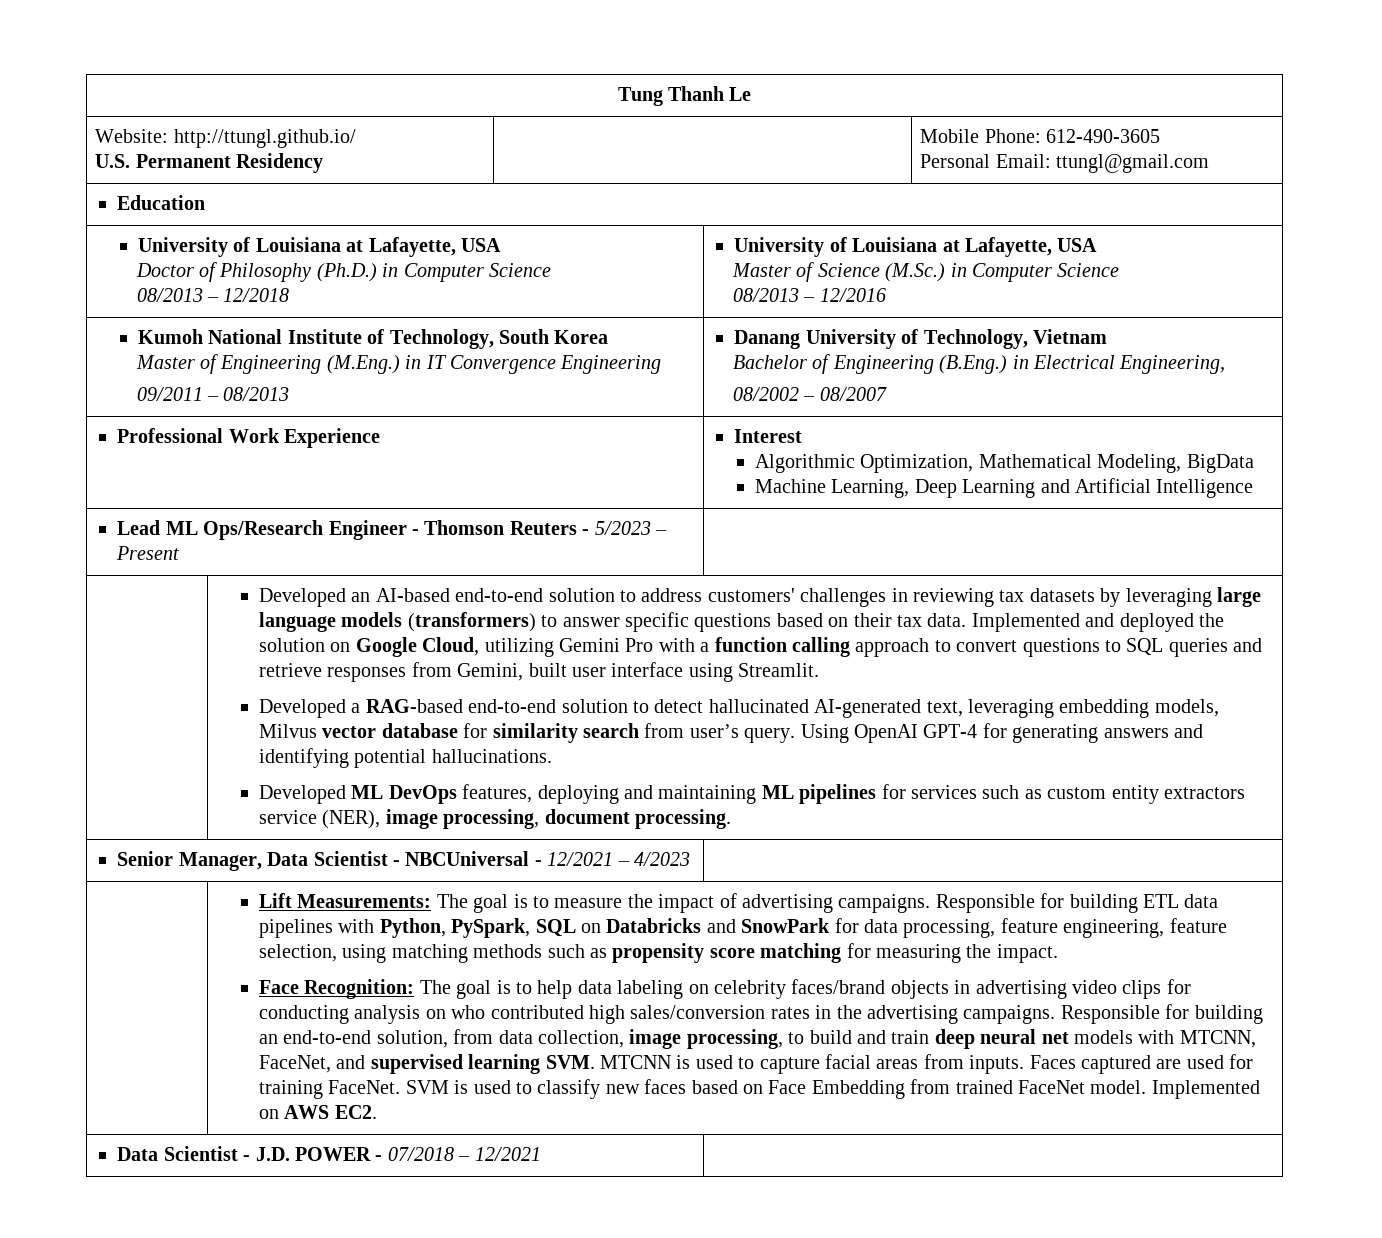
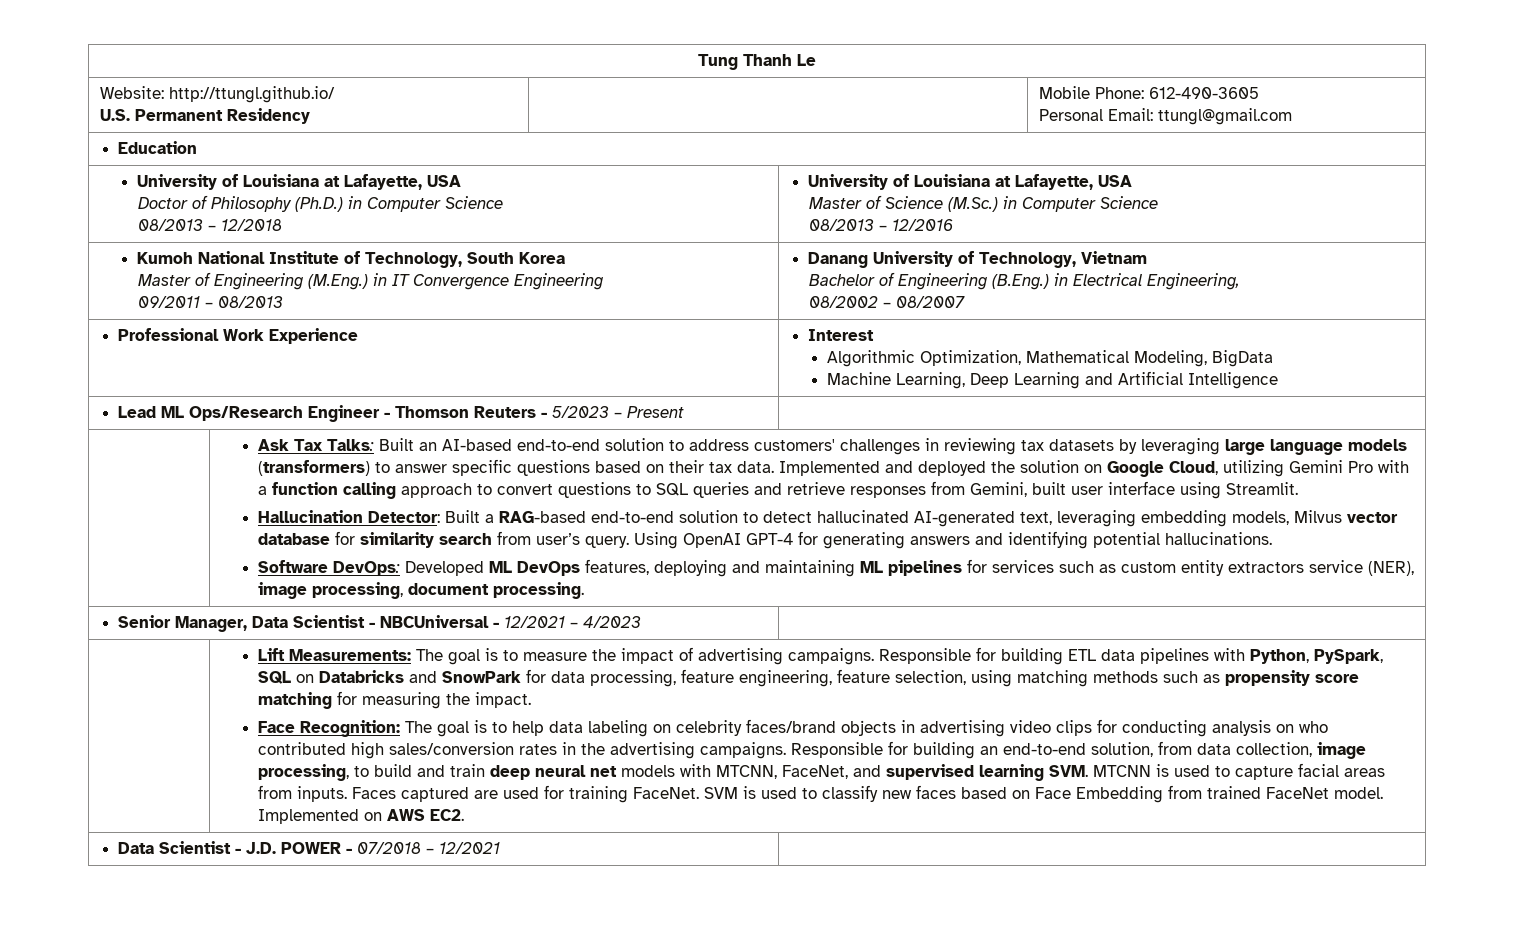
[259,588,347,607] Developed -> [258,438,415,451] Ask Tax Talks: Built
[259,699,347,718] Developed -> [258,510,481,523] Hallucination Detector: Built
(552, 756) none -> [258,560,401,576] Software DevOps:

